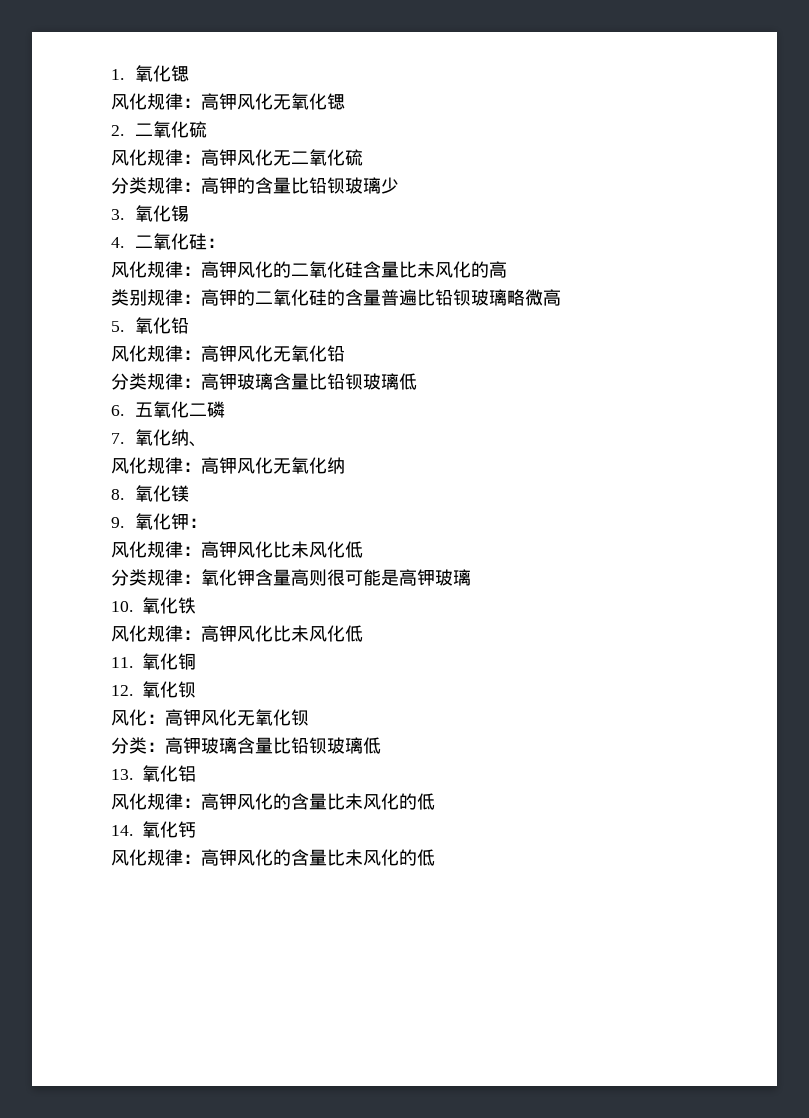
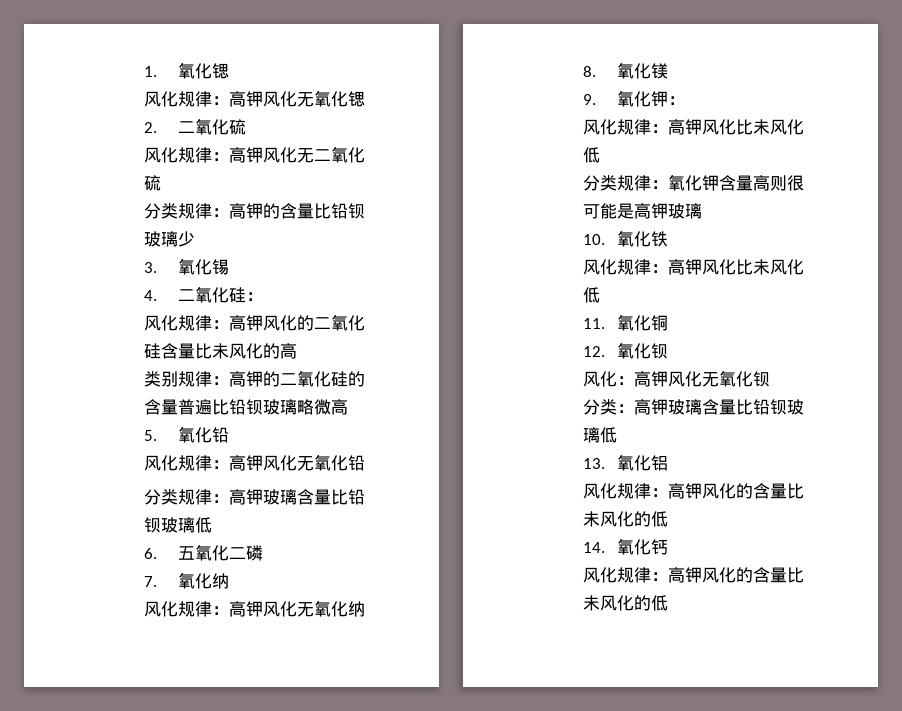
[189,441,208,447] 、 -> (230, 581) none

